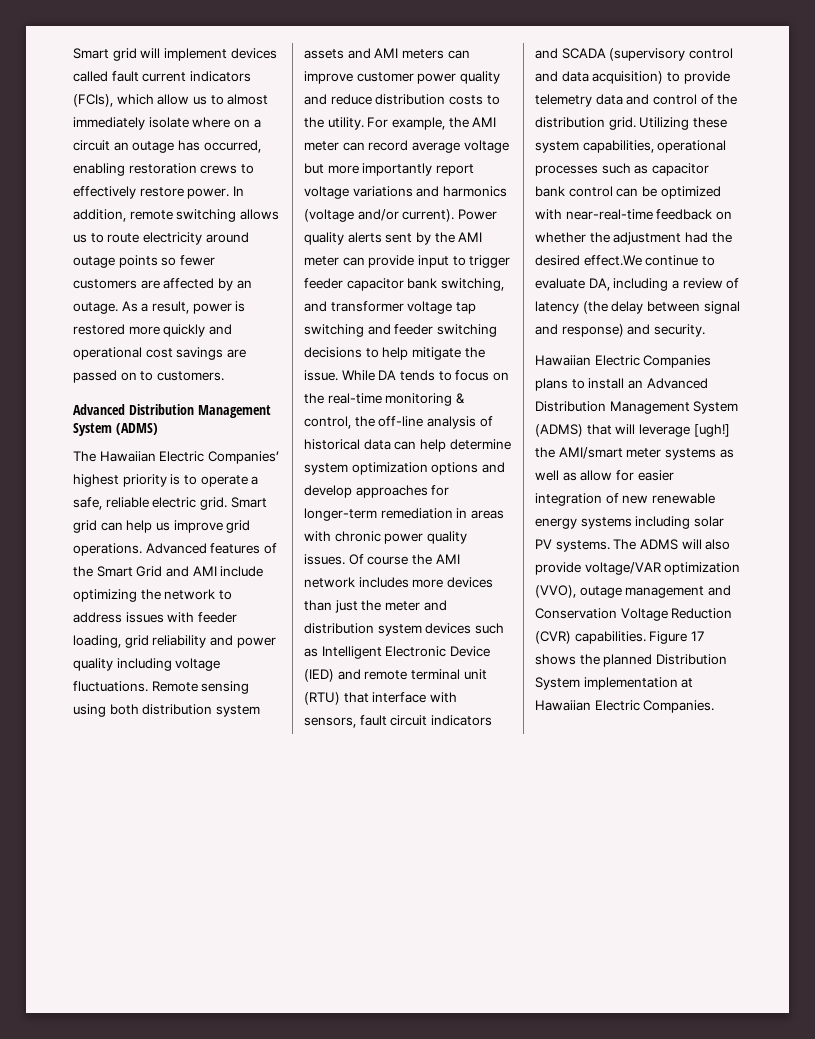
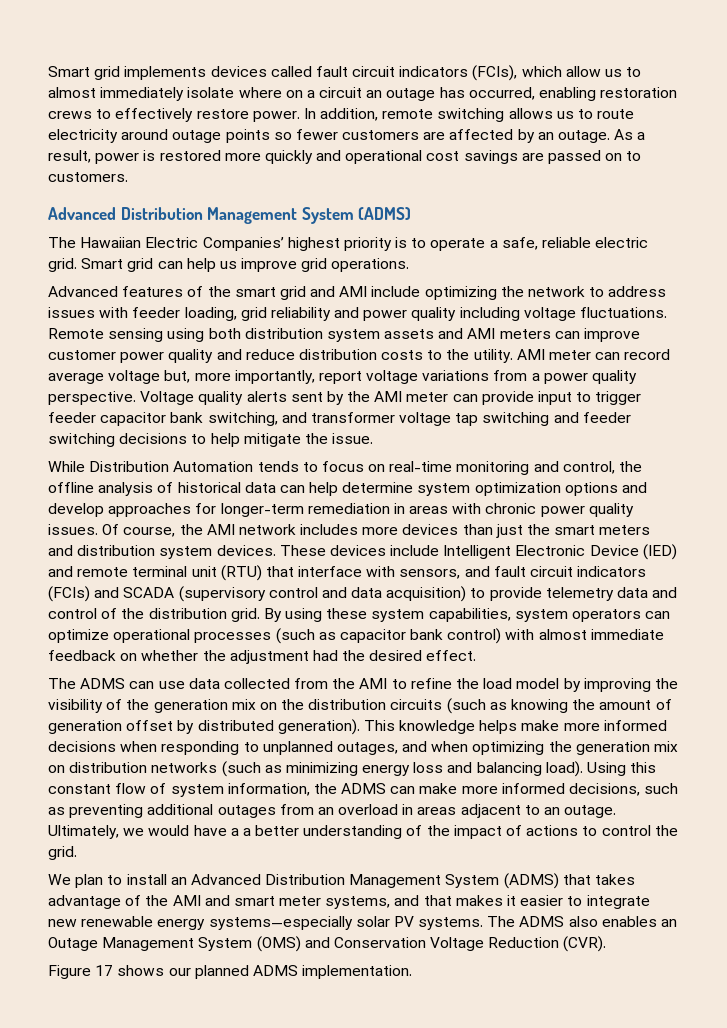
[73,48,227,61] Smart grid will implement -> [48,66,207,80] Smart grid implements
[142,72,187,82] current -> [352,66,396,77] circuit
(142, 549) none -> (410, 265) //
[96,566,163,577] Smart Grid -> [234,286,306,300] smart grid
[367,117,469,130] For example, the -> (513, 356) none
[304,163,474,176] [304,186,507,199] [304,209,497,222] but more importantly report voltage variations and harmonics (voltage and/or current). Power -> [164,370,638,384] [48,391,195,405] but, more importantly, report voltage variations from a power quality perspective. Voltage
[341,370,397,381] While DA -> [48,461,254,472] // While Distribution Automation
[304,393,324,404] the -> (386, 468) none
[455,393,465,404] & -> [533,461,559,472] and
[378,416,424,427] off-line -> [48,482,94,493] offline
[367,556,409,565] course -> [123,527,176,537] course,
[384,601,420,611] meter -> [554,525,651,535] smart meters
[425,623,504,634] [304,648,318,657] devices such as -> [216,545,440,556] devices. These devices include
[359,715,492,726] fault circuit indicators -> [464,566,647,577] [48,586,90,602] and fault circuit indicators (FCIs)
[639,117,690,130] Utilizing -> [263,608,323,622] By using
(654, 146) none -> [514,609,671,622] [48,629,109,643] system operators can optimize
[601,163,631,174] such -> [275,628,315,644] (such
[568,186,721,199] [535,209,653,220] control can be optimized with near-real-time -> [447,628,664,644] control) with almost immediate
[583,255,715,266] [535,278,740,291] [535,301,740,314] [535,324,705,337] [535,355,712,368] [535,378,568,391] effect.We continue to evaluate DA, including a review of latency (the delay between signal and response) and security. // Hawaiian Electric Companies plans -> [426,650,477,661] [48,678,678,692] [48,698,672,714] [48,719,667,735] [48,741,679,755] [48,761,657,777] [48,783,679,797] [48,804,617,818] [48,825,678,839] [48,846,77,860] [48,874,104,888] effect. // The ADMS can use data collected from the AMI to refine the load model by improving the visibility of the generation mix on the distribution circuits (such as knowing the amount of generation offset by distributed generation). This knowledge helps make more informed decisions when responding to unplanned outages, and when optimizing the generation mix on distribution networks (such as minimizing energy loss and balancing load). Using this constant flow of system information, the ADMS can make more informed decisions, such as preventing additional outages from an overload in areas adjacent to an outage. Ultimately, we would have a a better understanding of the impact of actions to control the grid. // We plan
[615,424,730,437] [535,447,734,460] [535,470,674,481] [535,493,619,506] will leverage [ugh!] the AMI/smart meter systems as well as allow for easier integration of -> [595,874,636,885] [48,895,650,909] takes advantage of the AMI and smart meter systems, and that makes it easier to integrate
[580,516,691,529] systems including -> [208,916,353,930] systems—especially
[681,539,731,550] [535,562,741,575] [535,585,705,598] will also provide voltage/VAR optimization (VVO), outage management -> [568,916,678,927] [48,936,301,952] also enables an Outage Management System (OMS)
[535,631,646,644] (CVR) capabilities. -> [563,936,607,952] (CVR). //
[579,654,727,667] [535,677,694,690] [535,700,715,713] the planned Distribution System implementation at Hawaiian Electric Companies. -> [168,965,413,979] our planned ADMS implementation.

